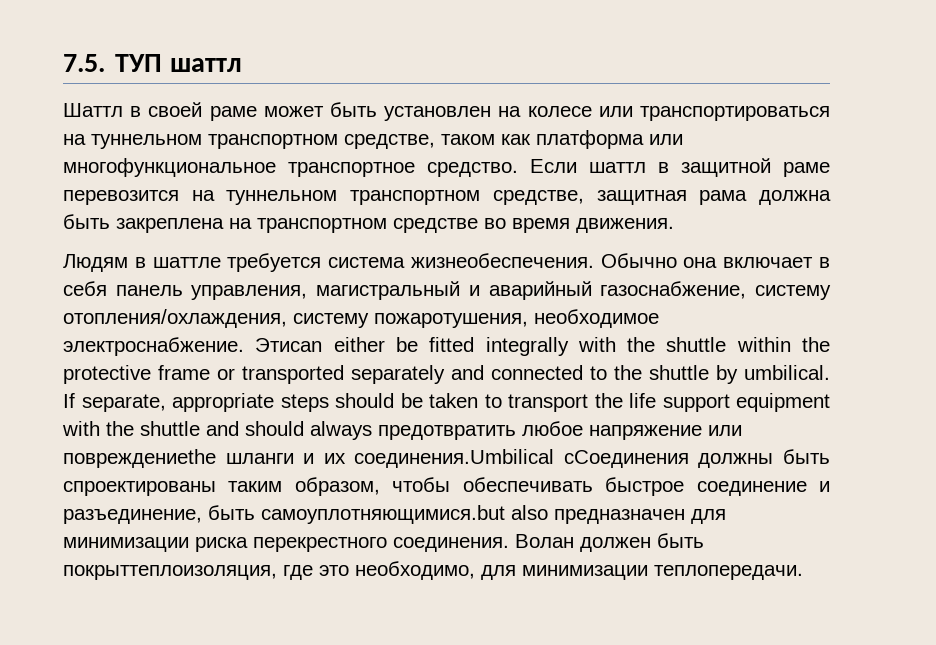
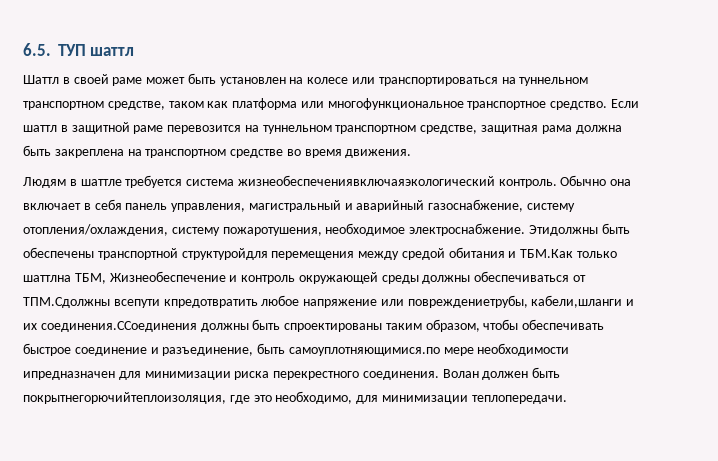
[63,54,105,72] 7.5. -> [23,43,51,56] 6.5.
[410,253,594,268] жизнеобеспечения. -> [237,175,557,188] жизнеобеспечениявключаяэкологический контроль.
[255,337,830,356] [63,365,830,384] [63,393,830,412] [62,421,742,440] [63,449,689,468] Этиcan either be fitted integrally with the shuttle within the protective frame or transported separately and connected to the shuttle by umbilical. If separate, appropriate steps should be taken to transport the life support equipment with the shuttle and should always предотвратить любое напряжение или повреждениеthe шланги и их соединения.Umbilical cСоединения -> [528,223,630,236] [23,247,618,260] [23,271,587,284] [23,295,635,308] [23,321,197,332] Этидолжны быть обеспечены транспортной структуройдля перемещения между средой обитания и ТБМ.Как только шаттлна ТБМ, Жизнеобеспечение и контроль окружающей среды должны обеспечиваться от ТПМ.Сдолжны всепути кпредотвратить любое напряжение или повреждениетрубы, кабели,шланги и их соединения.ССоединения
[261,505,685,524] самоуплотняющимися.but also предназначен -> [288,343,570,356] [23,371,115,380] самоуплотняющимися.по мере необходимости ипредназначен
[63,565,277,580] покрыттеплоизоляция, -> [23,392,226,404] покрытнегорючийтеплоизоляция,

